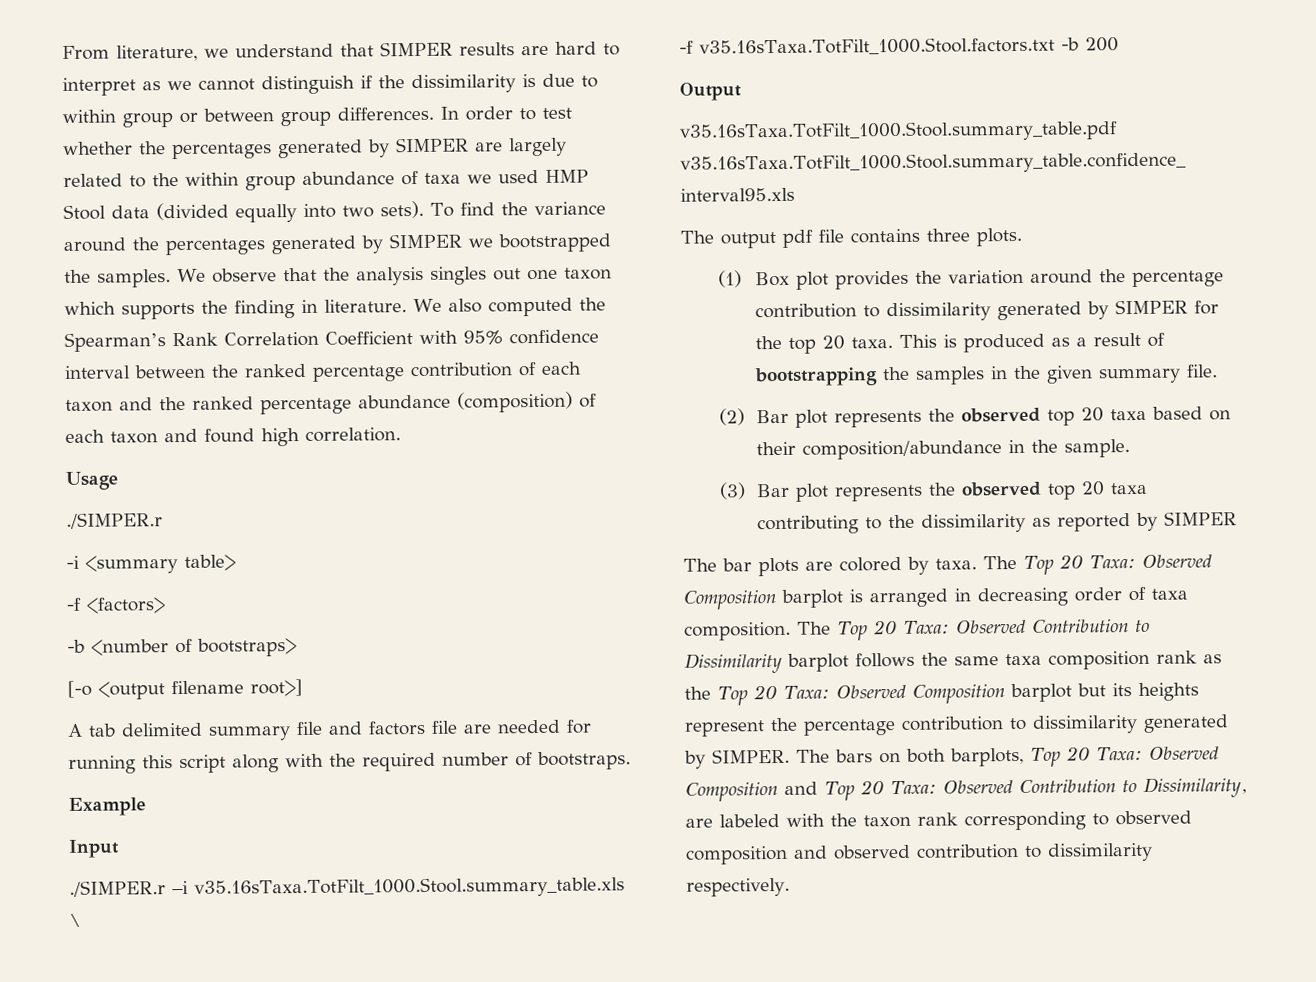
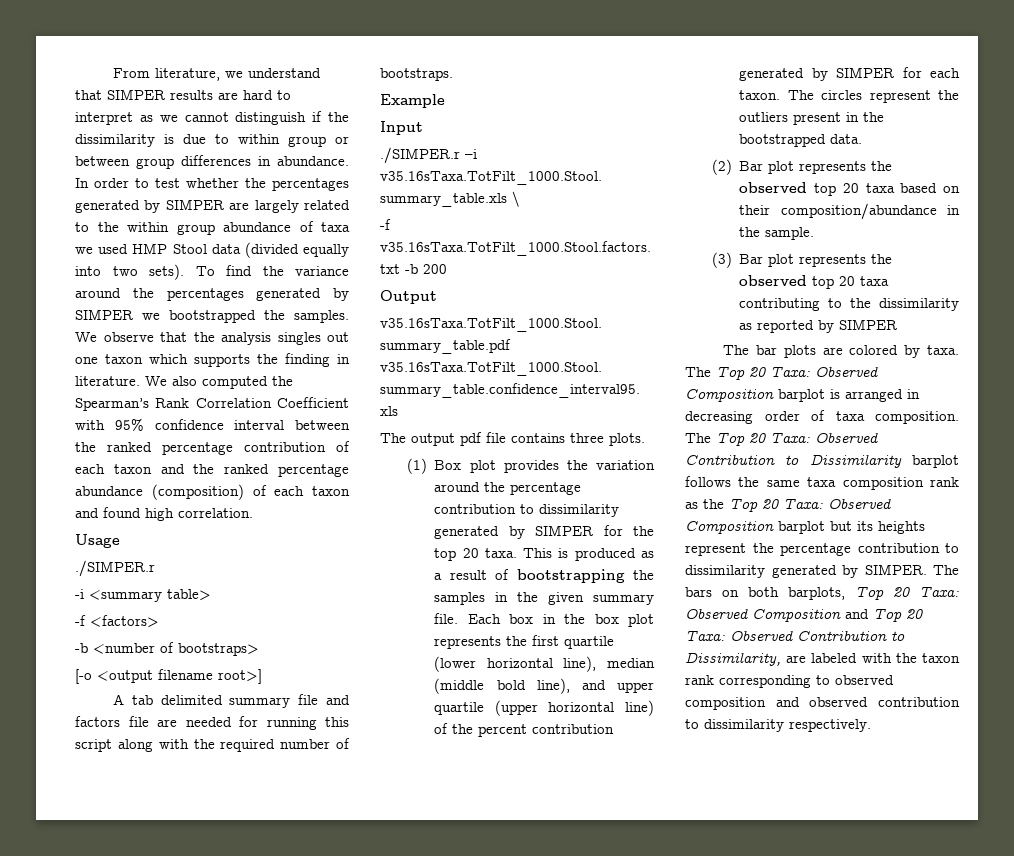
[337,106,434,121] differences. -> [181,155,349,166] differences in abundance.
(1218, 371) none -> [467,614,654,627] [434,635,615,649] [434,656,655,672] [434,678,654,694] [434,700,654,716] [434,723,615,737] [739,67,960,81] [739,90,959,103] [739,112,885,125] [739,134,863,147] Each box in the box plot represents the first quartile (lower horizontal line), median (middle bold line), and upper quartile (upper horizontal line) of the percent contribution generated by SIMPER for each taxon. The circles represent the outliers present in the bootstrapped data.

